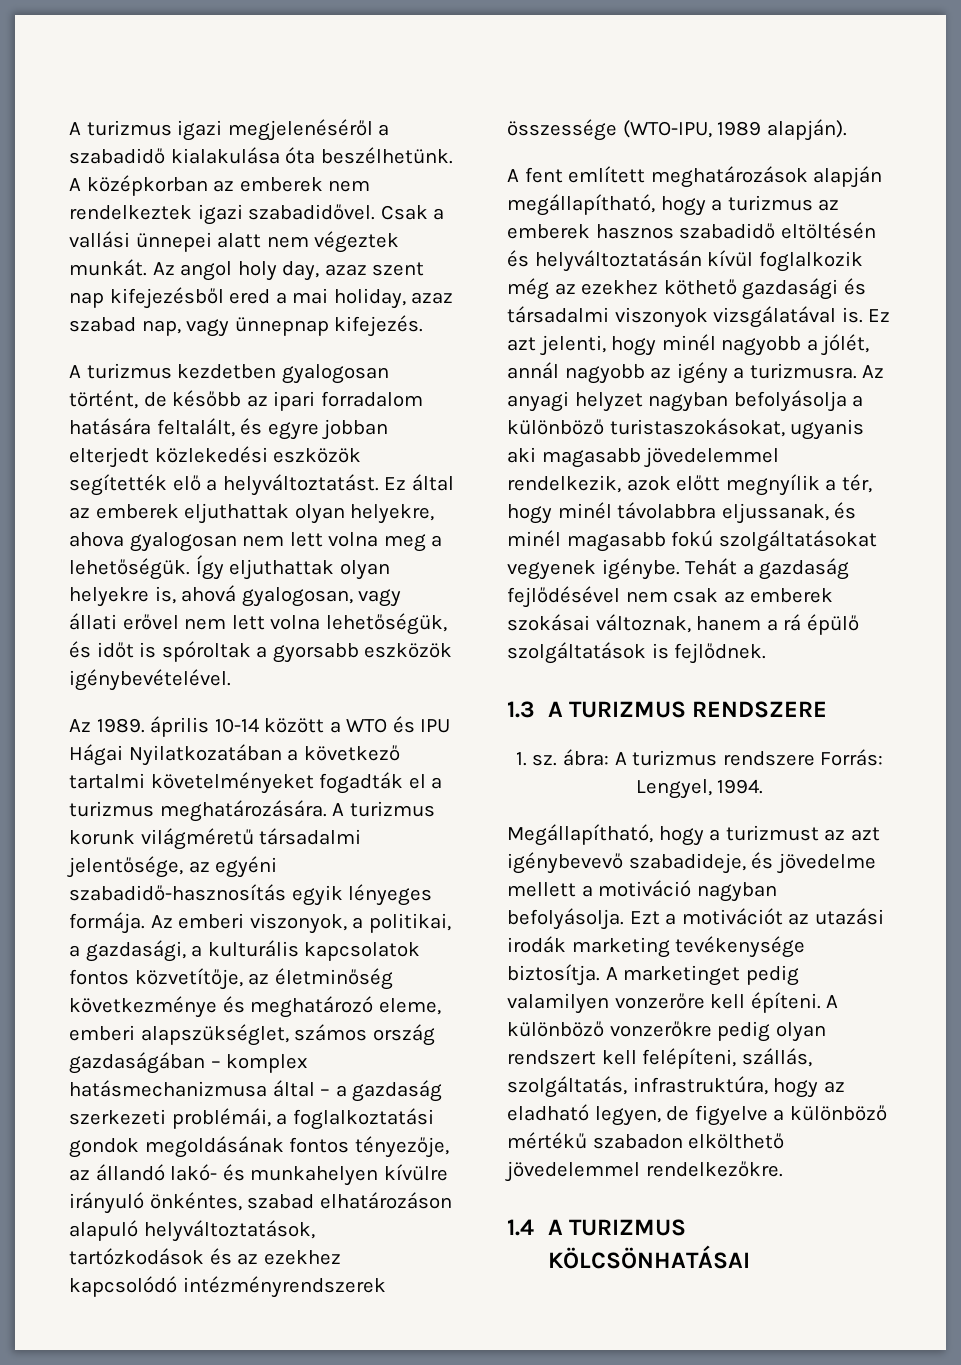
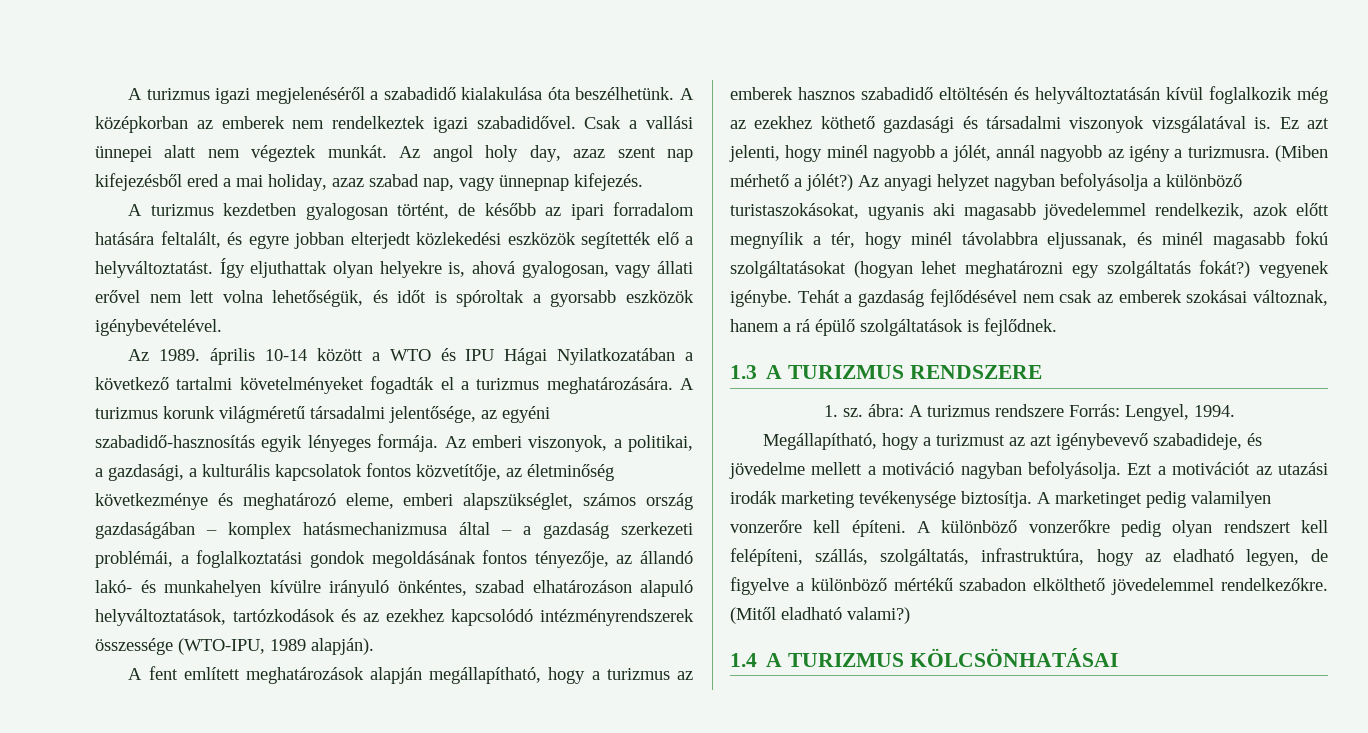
[384,474,454,491] [69,503,435,524] [69,532,443,552] [69,558,190,580] Ez által az emberek eljuthattak olyan helyekre, ahova gyalogosan nem lett volna meg a lehetőségük. -> (213, 269) none
(857, 371) none -> [1275,145,1328,162] [730,174,853,191] (Miben mérhető a jólét?)
(877, 541) none -> [853,260,1251,278] (hogyan lehet meghatározni egy szolgáltatás fokát?)
(783, 1169) none -> [730,607,910,624] (Mitől eladható valami?)

